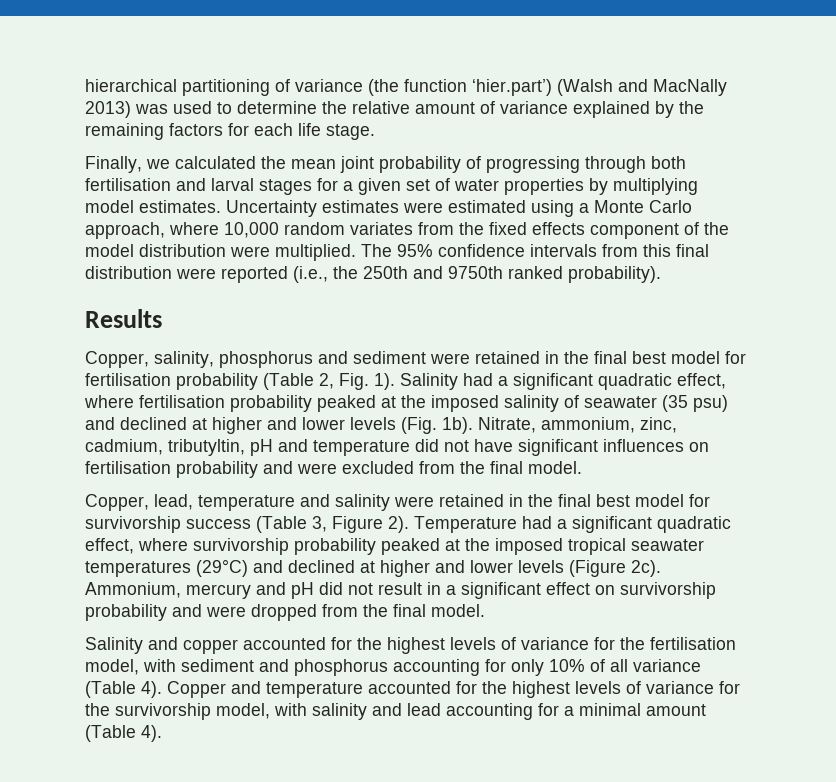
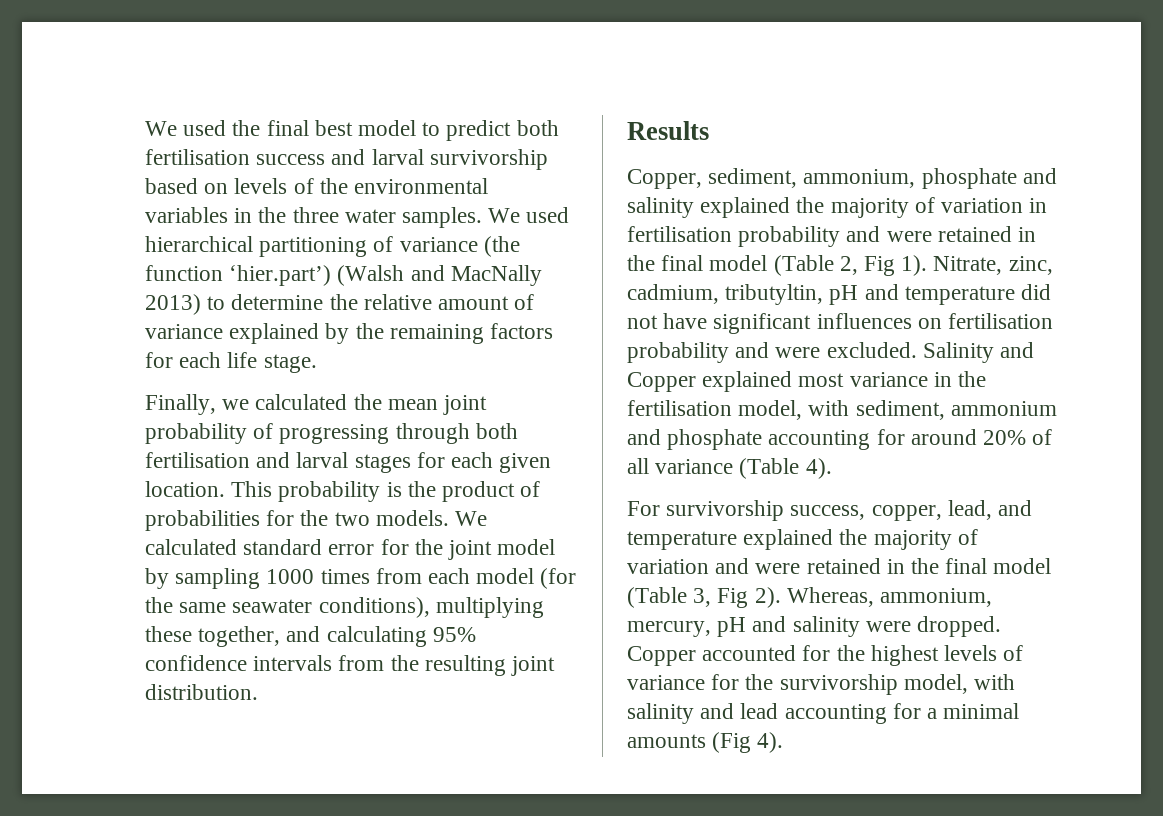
(85, 85) none -> [145,120,559,141] [145,149,548,170] [145,178,489,194] [145,207,570,228] We used the final best model to predict both fertilisation success and larval survivorship based on levels of the environmental variables in the three water samples. We used
[135,101,212,114] was used -> (201, 304) none
[343,178,698,195] [85,200,692,217] [85,222,729,239] [85,244,709,261] [85,266,661,283] [85,309,162,328] [85,351,746,368] [85,373,726,390] [84,395,728,412] [85,417,635,434] a given set of water properties by multiplying model estimates. Uncertainty estimates were estimated using a Monte Carlo approach, where 10,000 random variates from the fixed effects component of the model distribution were multiplied. The 95% confidence intervals from this final distribution were reported (i.e., the 250th and 9750th ranked probability). // Results // Copper, salinity, phosphorus and sediment were retained in the final best model for fertilisation probability (Table 2, Fig. 1). Salinity had a significant quadratic effect, where fertilisation probability peaked at the imposed salinity of seawater (35 psu) and declined at higher and lower levels (Fig. 1b). Nitrate, ammonium, -> [451,452,552,473] [145,481,541,502] [145,510,488,531] [145,539,556,560] [145,568,577,589] [145,597,544,618] [145,626,476,647] [145,655,556,676] [145,684,258,700] [627,121,709,140] [627,168,1057,189] [627,197,1048,218] [627,226,1037,247] [627,255,1003,276] each given location. This probability is the product of probabilities for the two models. We calculated standard error for the joint model by sampling 1000 times from each model (for the same seawater conditions), multiplying these together, and calculating 95% confidence intervals from the resulting joint distribution. // Results // Copper, sediment, ammonium, phosphate and salinity explained the majority of variation in fertilisation probability and were retained in the final model (Table 2, Fig 1). Nitrate,
[342,461,582,474] [85,494,710,511] [85,516,731,533] [85,538,704,555] [85,559,661,577] [85,582,716,599] [85,604,485,621] [85,637,736,654] [85,659,701,676] [85,681,363,698] excluded from the final model. // Copper, lead, temperature and salinity were retained in the final best model for survivorship success (Table 3, Figure 2). Temperature had a significant quadratic effect, where survivorship probability peaked at the imposed tropical seawater temperatures (29°C) and declined at higher and lower levels (Figure 2c). Ammonium, mercury and pH did not result in a significant effect on survivorship probability and were dropped from the final model. // Salinity and copper accounted for the highest levels of variance for the fertilisation model, with sediment and phosphorus accounting for only 10% of all variance (Table 4). Copper and temperature -> [826,342,1035,363] [627,371,987,392] [627,400,1057,420] [627,429,1053,450] [627,458,832,479] [627,500,1033,521] [627,529,978,550] [627,558,1052,574] [627,587,993,608] [627,616,1002,637] [627,646,696,666] excluded. Salinity and Copper explained most variance in the fertilisation model, with sediment, ammonium and phosphate accounting for around 20% of all variance (Table 4). // For survivorship success, copper, lead, and temperature explained the majority of variation and were retained in the final model (Table 3, Fig 2). Whereas, ammonium, mercury, pH and salinity were dropped. Copper
[646,704,706,716] [85,725,136,742] amount (Table -> [627,732,752,753] amounts (Fig

